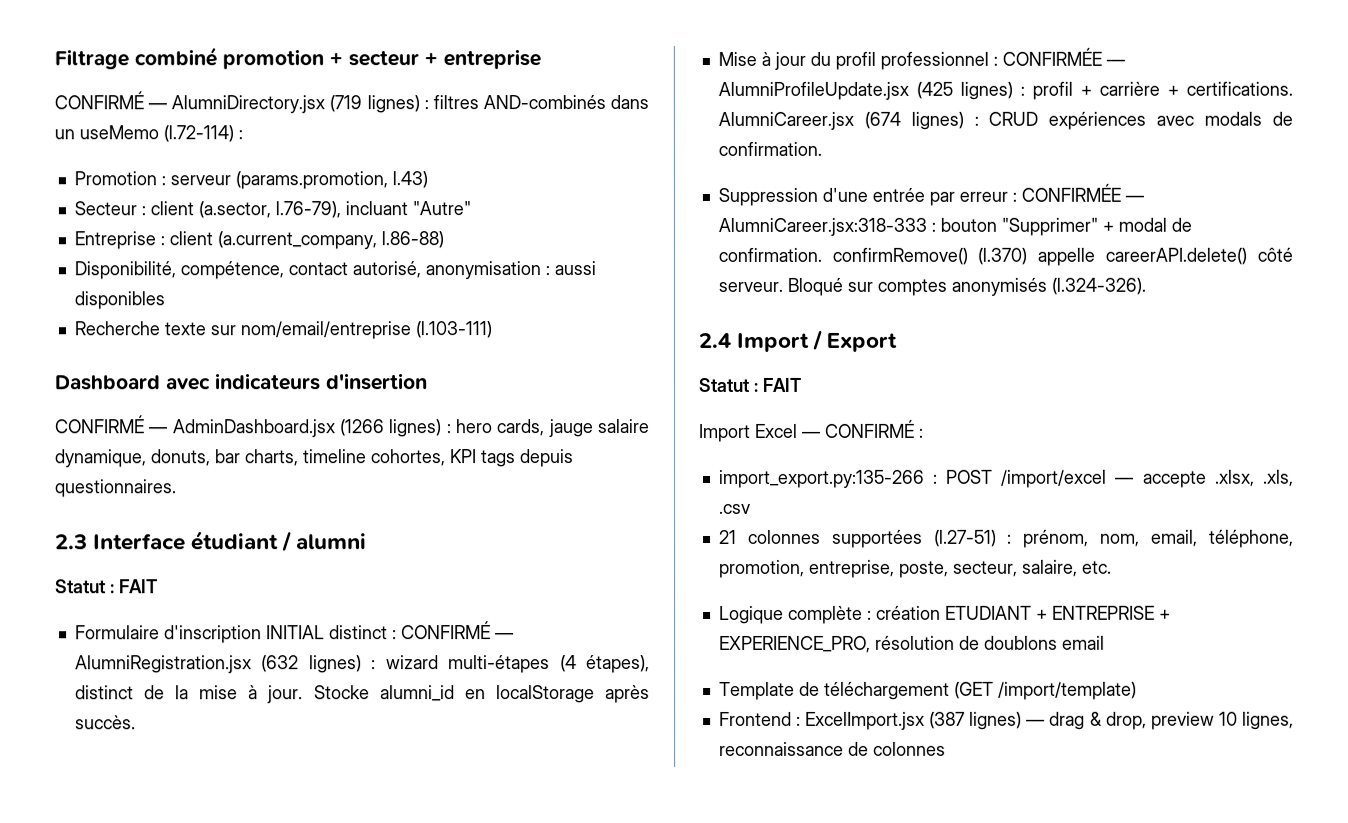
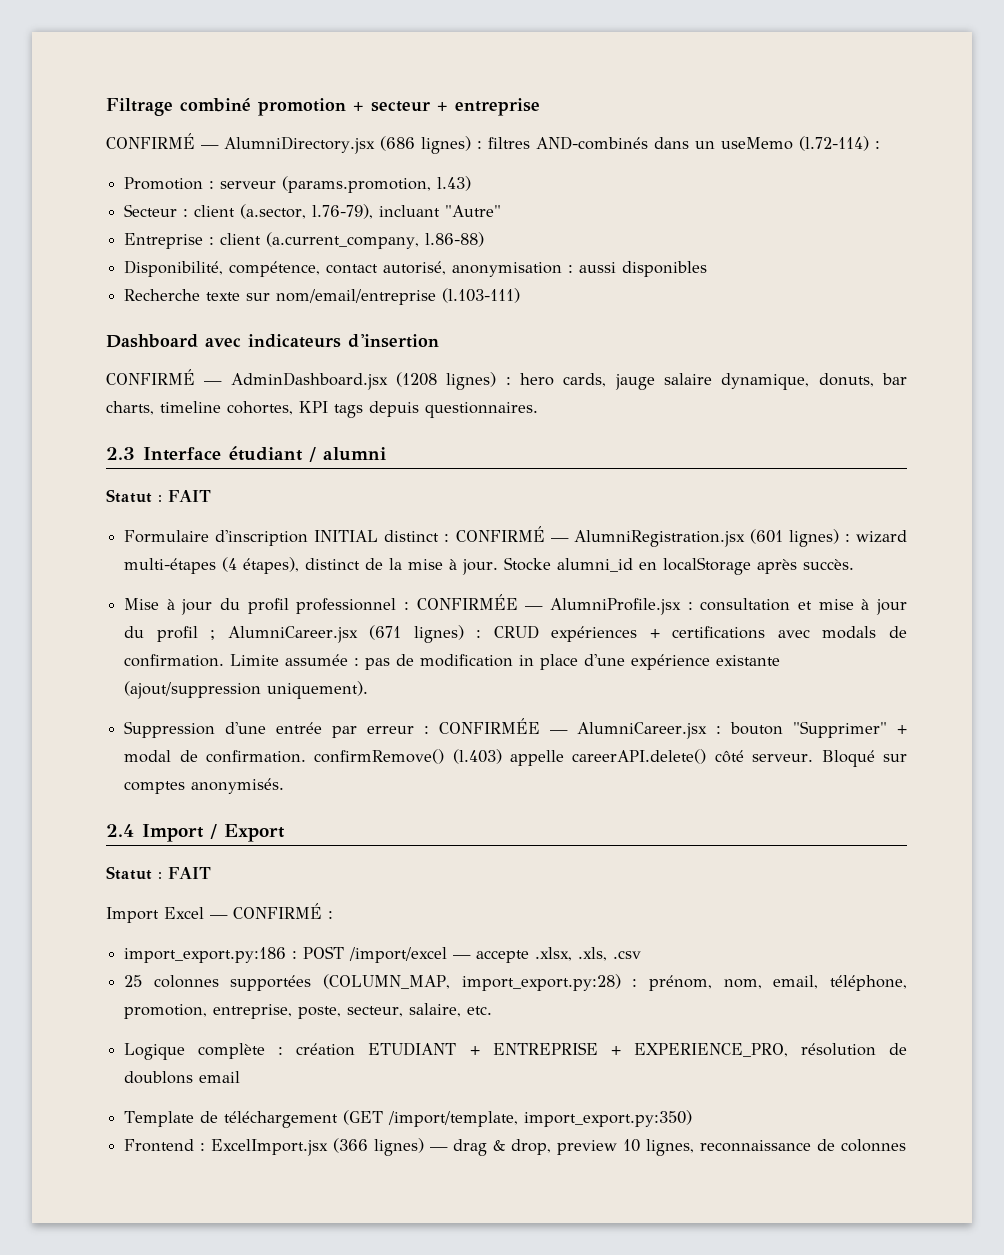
[329,95,363,113] (719 -> [379,136,415,151] (686
[339,419,385,437] (1266 -> [395,372,437,387] (1208
[261,655,300,673] (632 -> [749,529,783,544] (601
[717,81,1293,100] [717,111,901,130] AlumniProfileUpdate.jsx (425 lignes) : profil + carrière + certifications. AlumniCareer.jsx (674 -> [550,598,907,615] [124,625,402,643] AlumniProfile.jsx : consultation et mise à jour du profil ; AlumniCareer.jsx (671
(1147, 120) none -> [649,626,766,639] + certifications
(822, 148) none -> [230,654,781,670] [124,681,369,699] Limite assumée : pas de modification in place d'une expérience existante (ajout/suppression uniquement).
[717,217,927,236] AlumniCareer.jsx:318-333 -> [577,722,708,739] AlumniCareer.jsx
[977,247,1028,265] (l.370) -> [452,749,502,764] (l.403)
[950,277,1146,296] anonymisés (l.324-326). -> [191,778,285,794] anonymisés.
[718,469,925,488] import_export.py:135-266 -> [124,947,287,963] import_export.py:186
[718,529,737,544] 21 -> [124,975,143,987] 25
[933,529,997,547] (l.27-51) -> [323,974,621,991] (COLUMN_MAP, import_export.py:28)
[997,681,1137,700] /import/template) -> [388,1110,693,1127] /import/template, import_export.py:350)
[929,711,966,729] (387 -> [333,1138,369,1153] (366

